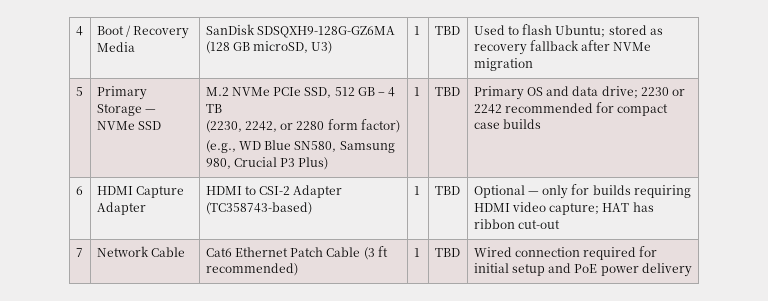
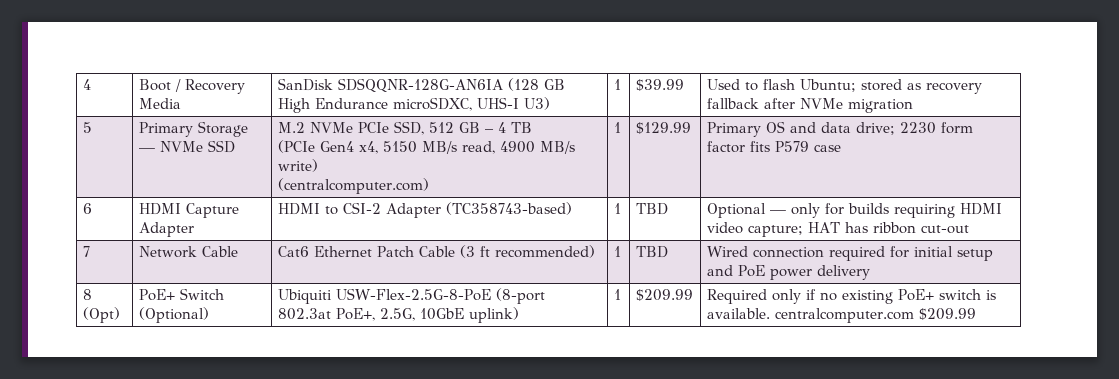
[256,26,395,38] SDSQXH9-128G-GZ6MA -> [337,78,503,93] SDSQQNR-128G-AN6IA
[253,41,309,53] microSD, -> [277,97,519,113] High Endurance microSDXC, UHS-I
[434,26,460,35] TBD -> [635,79,684,91] $39.99
[205,119,400,133] [205,140,395,153] [205,157,329,170] [413,87,420,96] [434,87,460,96] (2230, 2242, or 2280 form factor) // (e.g., WD Blue SN580, Samsung 980, Crucial P3 Plus) | 1 | TBD -> [277,140,575,154] [277,159,318,172] [277,178,429,194] [613,122,621,133] [635,122,691,134] (PCIe Gen4 x4, 5150 MB/s read, 4900 MB/s write) // (centralcomputer.com) | 1 | $129.99
[672,89,686,96] [473,102,669,116] or 2242 recommended for compact -> [940,122,973,134] [706,141,809,153] form factor fits P579
[502,119,541,129] builds -> (841, 148) none
(692, 270) none -> [82,289,92,300] [82,307,120,323] [138,288,224,301] [138,307,209,323] [277,288,545,304] [277,307,519,323] [613,289,621,300] [635,289,693,301] [706,289,996,304] [706,308,976,323] // 8 (Opt) | PoE+ Switch (Optional) | Ubiquiti USW-Flex-2.5G-8-PoE (8-port 802.3at PoE+, 2.5G, 10GbE uplink) | 1 | $209.99 | Required only if no existing PoE+ switch is available. centralcomputer.com $209.99

